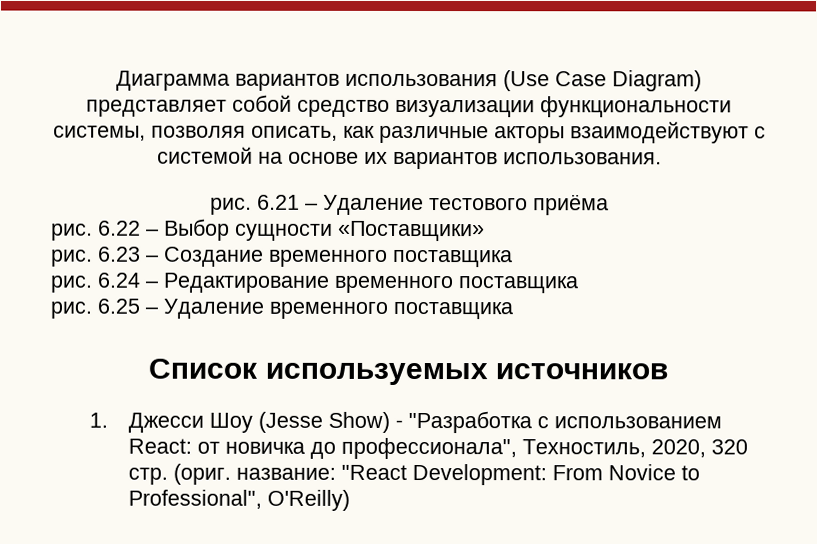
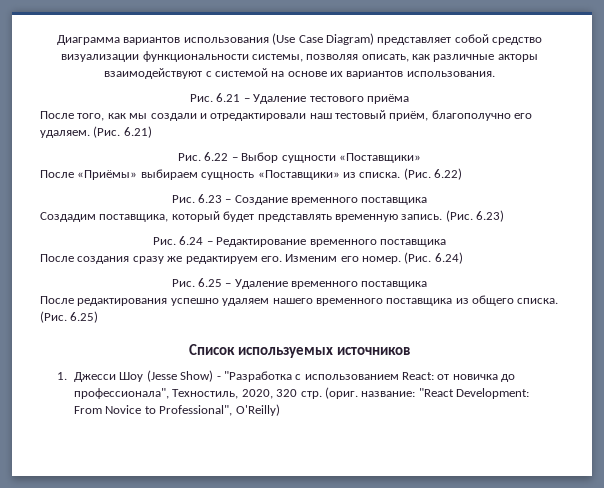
[209,197,252,215] рис. -> [190,94,214,102] Рис.
[51,223,93,241] рис. -> [40,110,533,121] [40,126,152,138] [178,153,202,161] После того, как мы создали и отредактировали наш тестовый приём, благополучно его удаляем. (Рис. 6.21) // Рис.
[51,249,93,267] рис. -> [40,168,462,180] [171,195,195,203] После «Приёмы» выбираем сущность «Поставщики» из списка. (Рис. 6.22) // Рис.
[50,275,92,293] рис. -> [40,210,504,222] [153,237,177,245] Создадим поставщика, который будет представлять временную запись. (Рис. 6.23) // Рис.
[50,301,92,319] рис. -> [40,252,463,264] [171,279,195,287] После создания сразу же редактируем его. Изменим его номер. (Рис. 6.24) // Рис.
(513, 310) none -> [40,295,559,306] [40,311,99,323] // После редактирования успешно удаляем нашего временного поставщика из общего списка. (Рис. 6.25)

